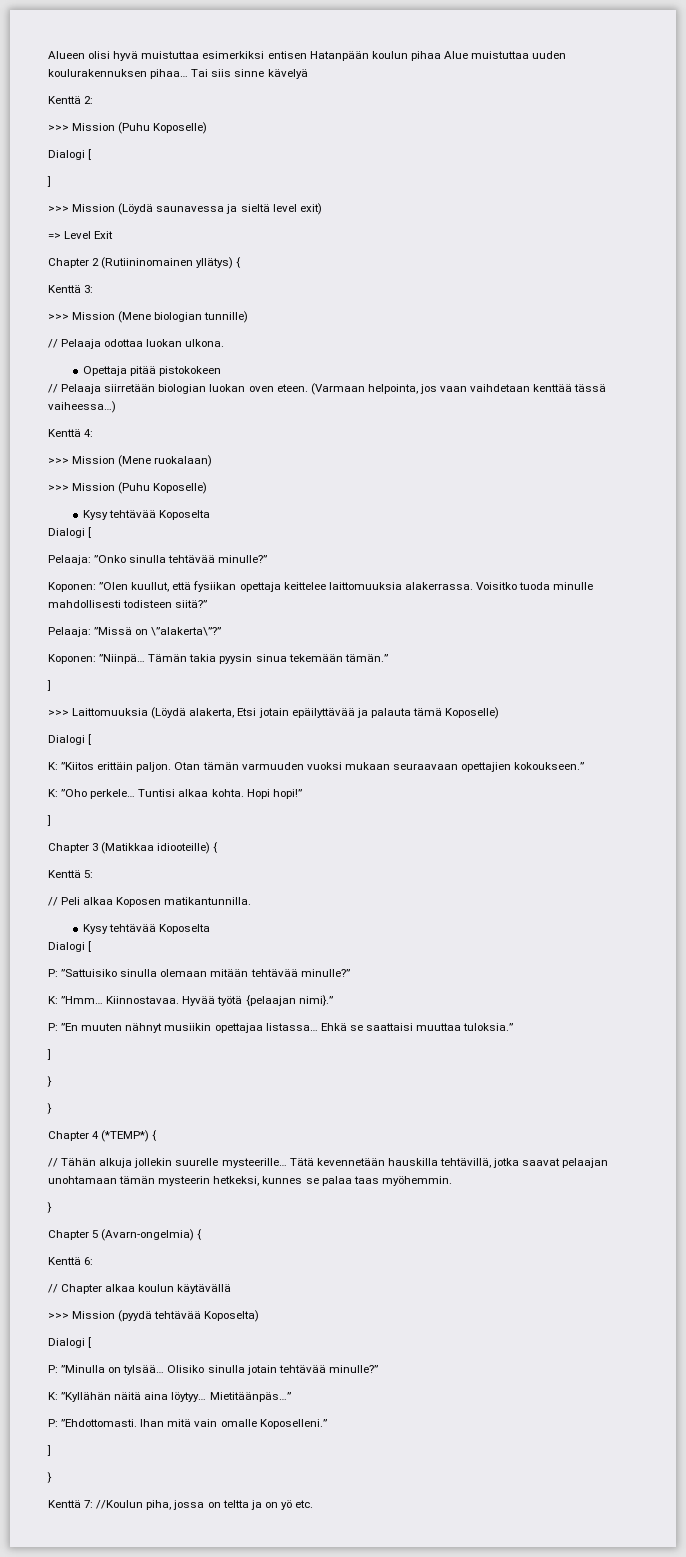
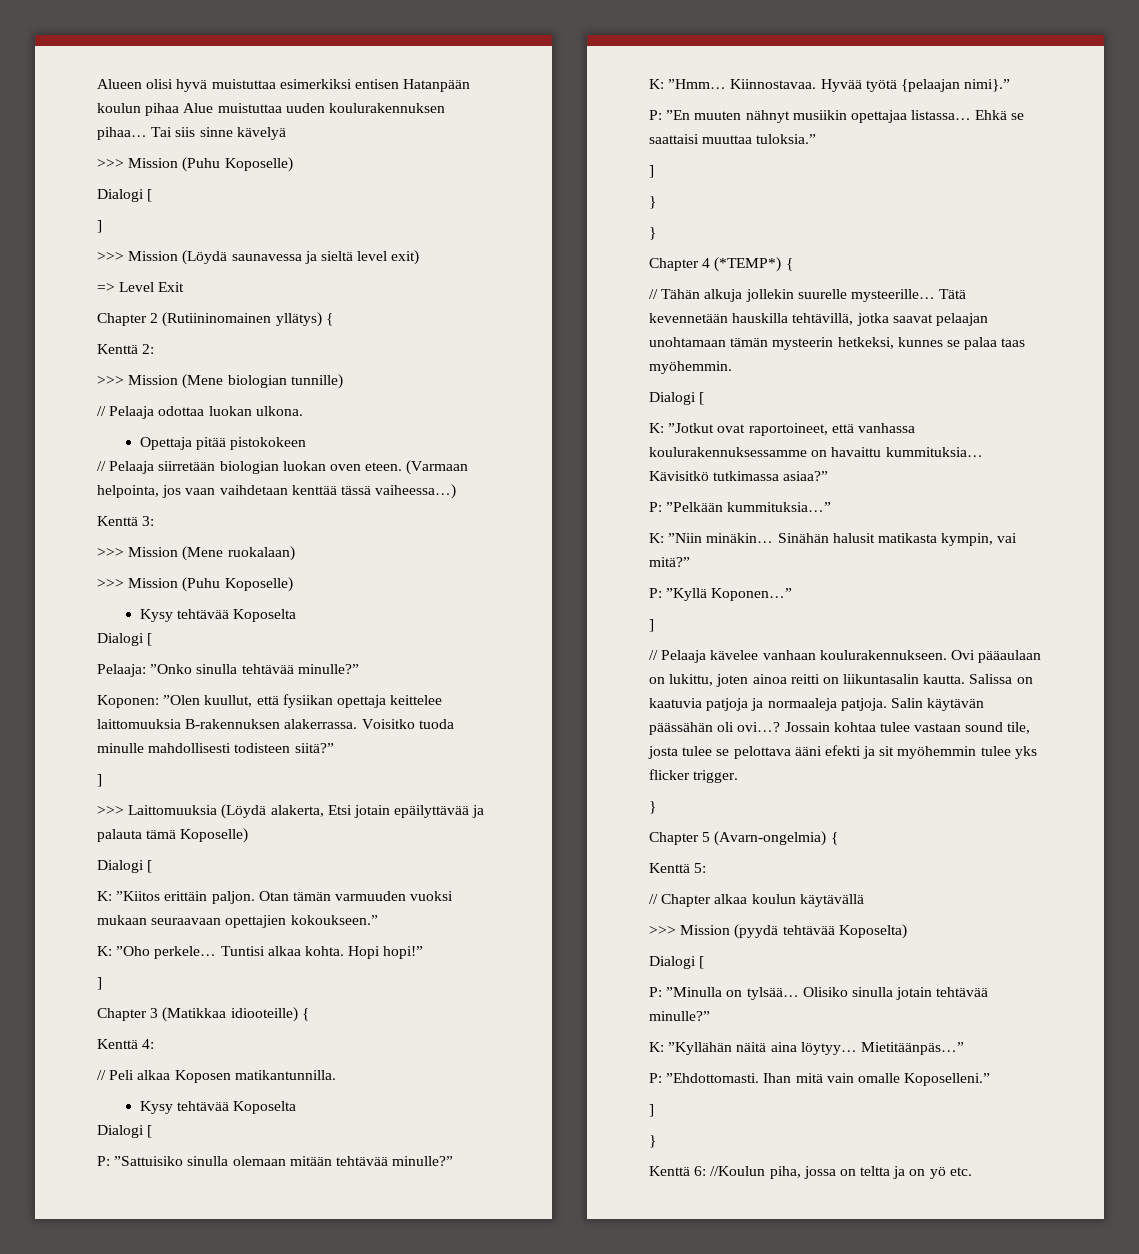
[48,96,94,104] // Kenttä 2: -> (286, 133) none
[84,285,94,293] 3: -> [142,344,155,354] 2:
[84,429,94,437] 4: -> [142,516,155,526] 3:
(402, 586) none -> [185,719,281,729] B-rakennuksen
[48,627,222,637] [48,654,388,664] // Pelaaja: ”Missä on \”alakerta\”?” // Koponen: ”Niinpä… Tämän takia pyysin sinua tekemään tämän.” -> (334, 748) none
[84,870,94,878] 5: -> [142,1039,155,1049] 4:
(452, 1181) none -> [649,392,705,405] [649,423,915,436] [649,447,983,457] [649,471,829,481] [649,502,832,512] [649,533,1018,546] [649,557,690,567] [649,588,793,601] [649,619,654,632] [649,650,1042,663] [649,674,1033,687] [649,698,985,711] [649,722,1031,735] [648,745,1037,759] [649,769,739,783] // Dialogi [ // K: ”Jotkut ovat raportoineet, että vanhassa koulurakennuksessamme on havaittu kummituksia… Kävisitkö tutkimassa asiaa?” // P: ”Pelkään kummituksia…” // K: ”Niin minäkin… Sinähän halusit matikasta kympin, vai mitä?” // P: ”Kyllä Koponen…” // ] // // Pelaaja kävelee vanhaan koulurakennukseen. Ovi pääaulaan on lukittu, joten ainoa reitti on liikuntasalin kautta. Salissa on kaatuvia patjoja ja normaaleja patjoja. Salin käytävän päässähän oli ovi…? Jossain kohtaa tulee vastaan sound tile, josta tulee se pelottava ääni efekti ja sit myöhemmin tulee yks flicker trigger.
[84,1257,94,1265] 6: -> [694,863,707,873] 5:
[84,1500,94,1508] 7: -> [694,1166,707,1176] 6:

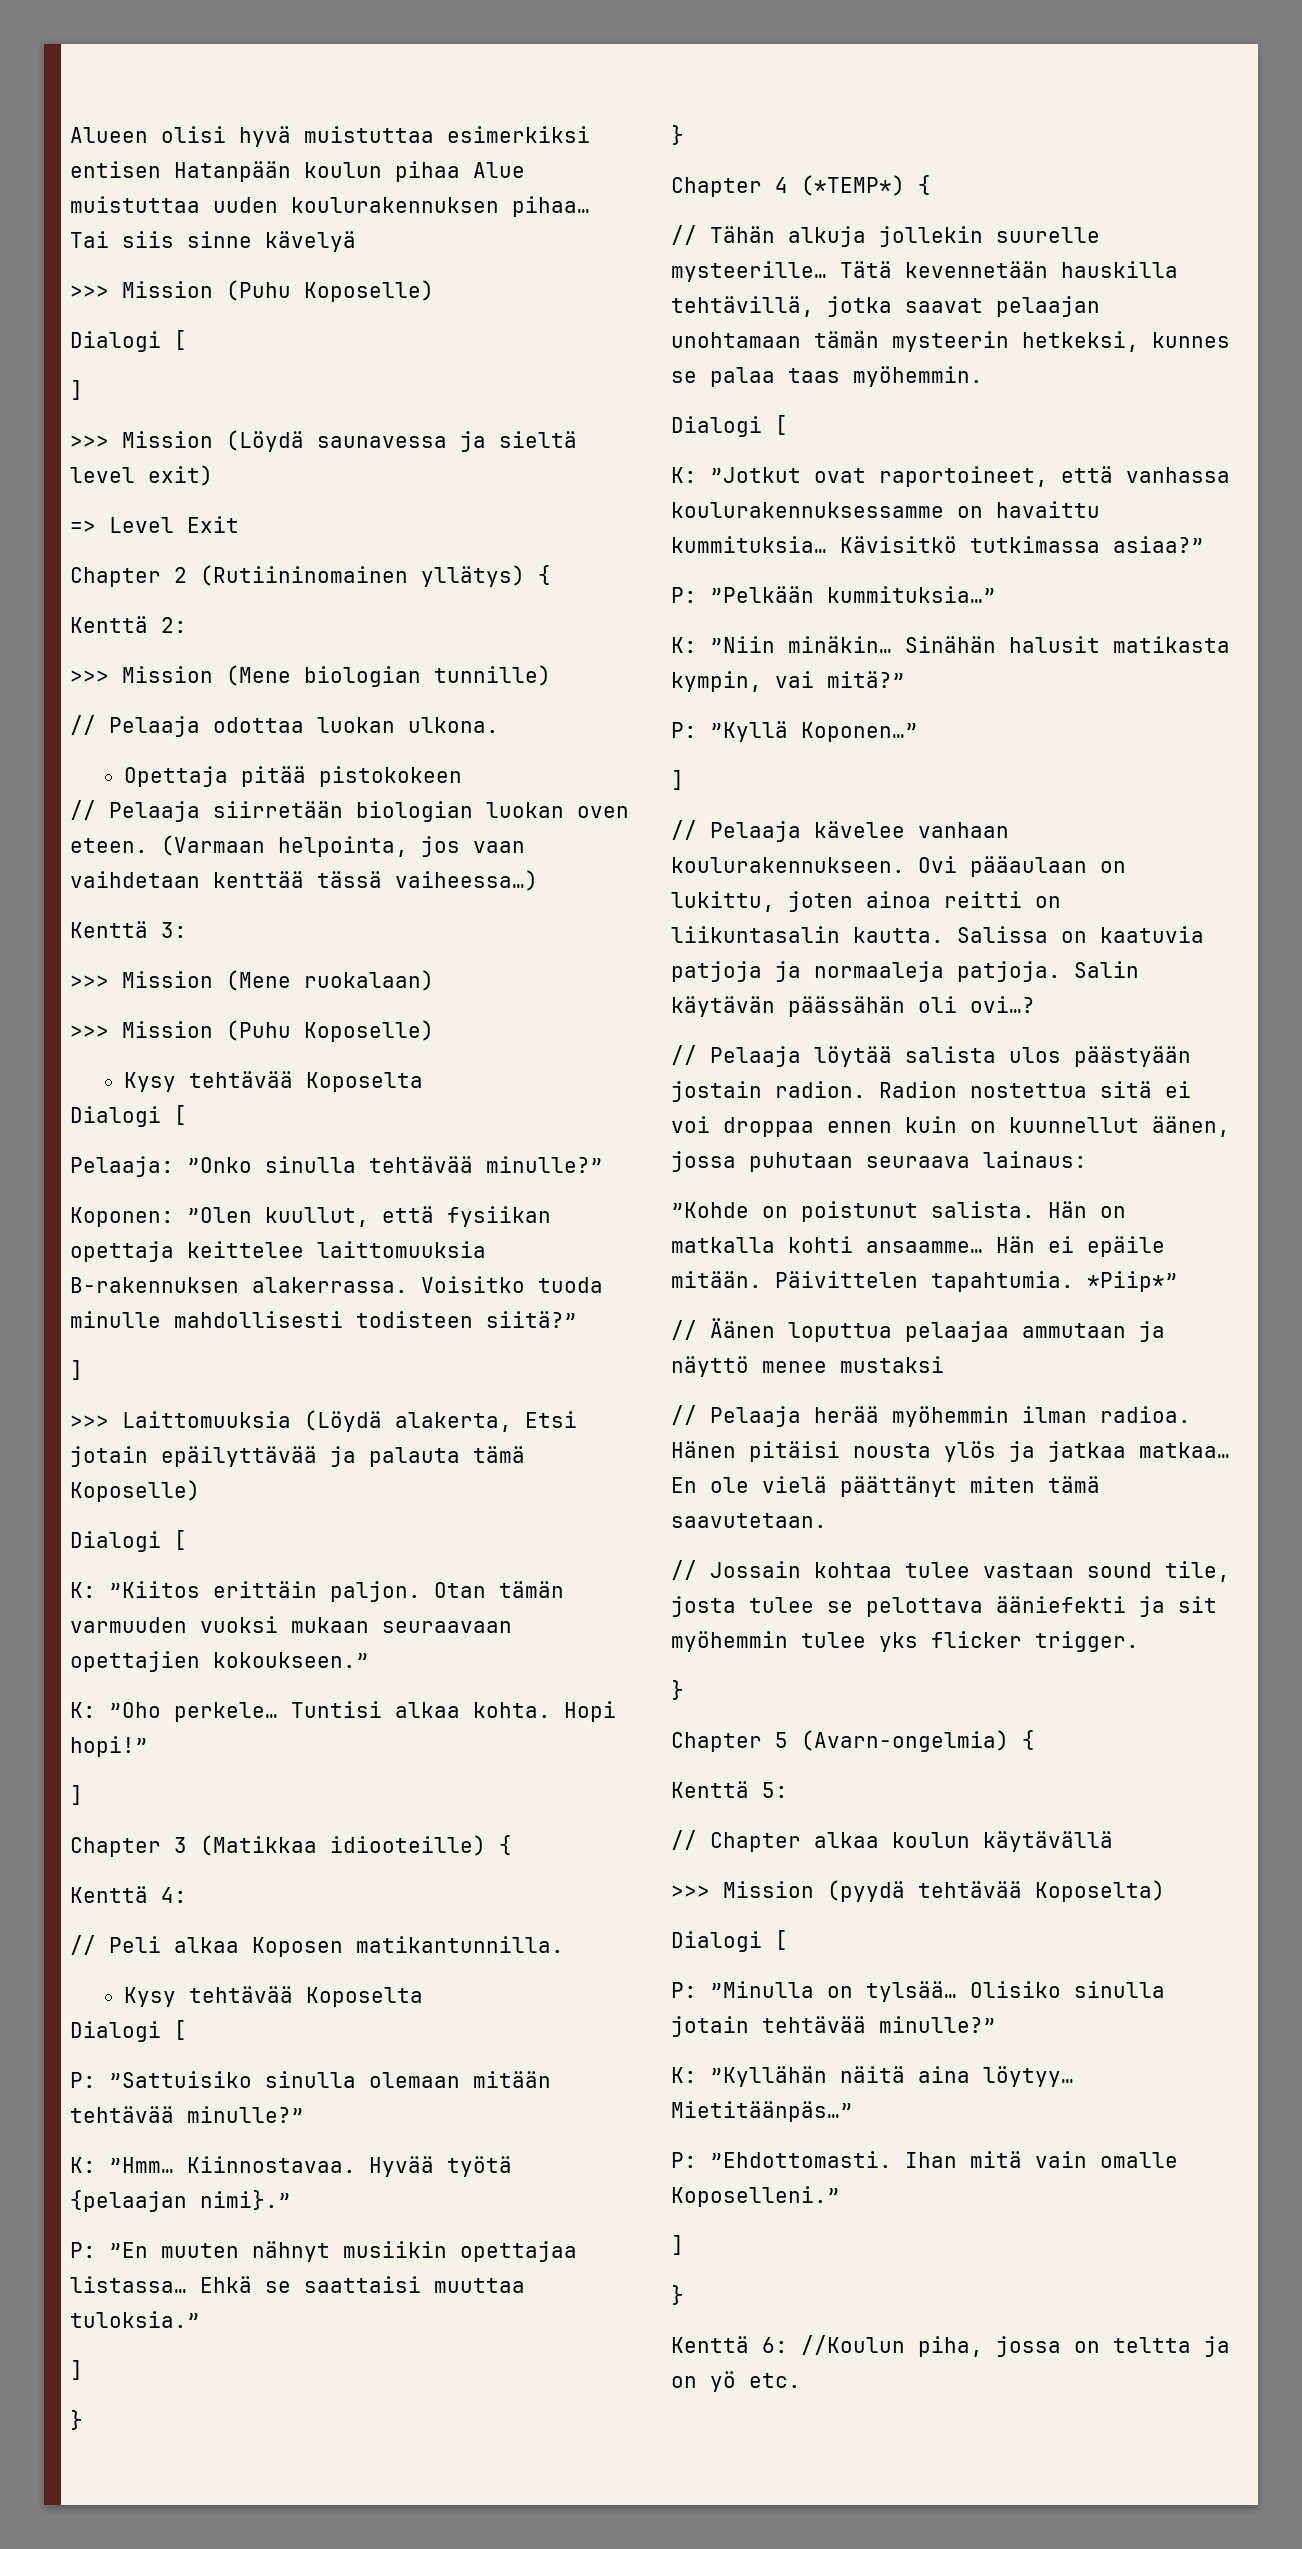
(781, 727) none -> [671,1045,1191,1067] [671,1081,1191,1102] [671,1116,1230,1137] [671,1151,1087,1172] [671,1201,1126,1222] [671,1236,1165,1257] [671,1271,1178,1292] [671,1318,1165,1342] [671,1356,944,1377] [671,1405,1191,1427] [671,1441,1230,1462] [671,1476,1100,1497] [671,1513,827,1528] [671,1560,697,1580] // // Pelaaja löytää salista ulos päästyään jostain radion. Radion nostettua sitä ei voi droppaa ennen kuin on kuunnellut äänen, jossa puhutaan seuraava lainaus: // ”Kohde on poistunut salista. Hän on matkalla kohti ansaamme… Hän ei epäile mitään. Päivittelen tapahtumia. *Piip*” // // Äänen loputtua pelaajaa ammutaan ja näyttö menee mustaksi // // Pelaaja herää myöhemmin ilman radioa. Hänen pitäisi nousta ylös ja jatkaa matkaa… En ole vielä päättänyt miten tämä saavutetaan. // //
[794,745,861,756] ääni efekti -> [996,1596,1126,1613] ääniefekti

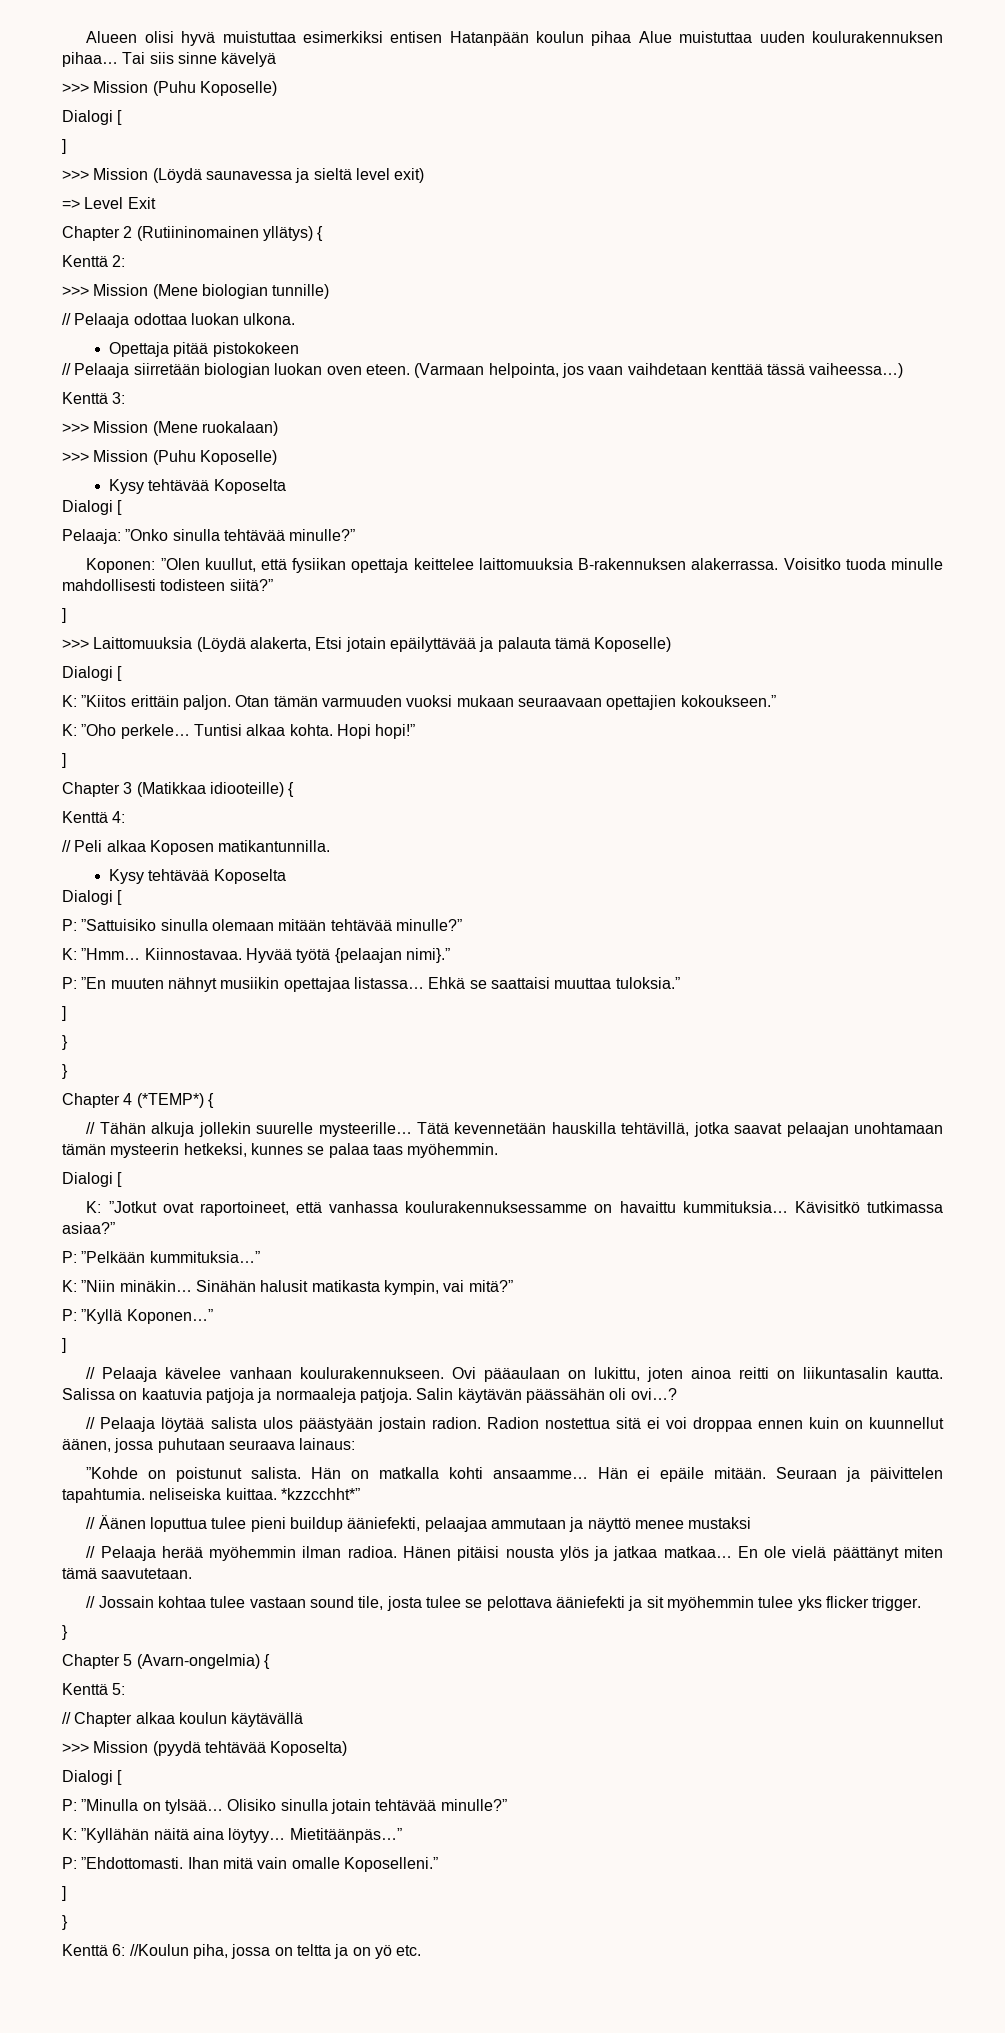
[775,1271,1178,1292] Päivittelen tapahtumia. *Piip*” -> [776,1467,943,1482] [62,1488,360,1503] Seuraan ja päivittelen tapahtumia. neliseiska kuittaa. *kzzcchht*”
(892, 1332) none -> [211,1517,421,1532] tulee pieni buildup ääniefekti,

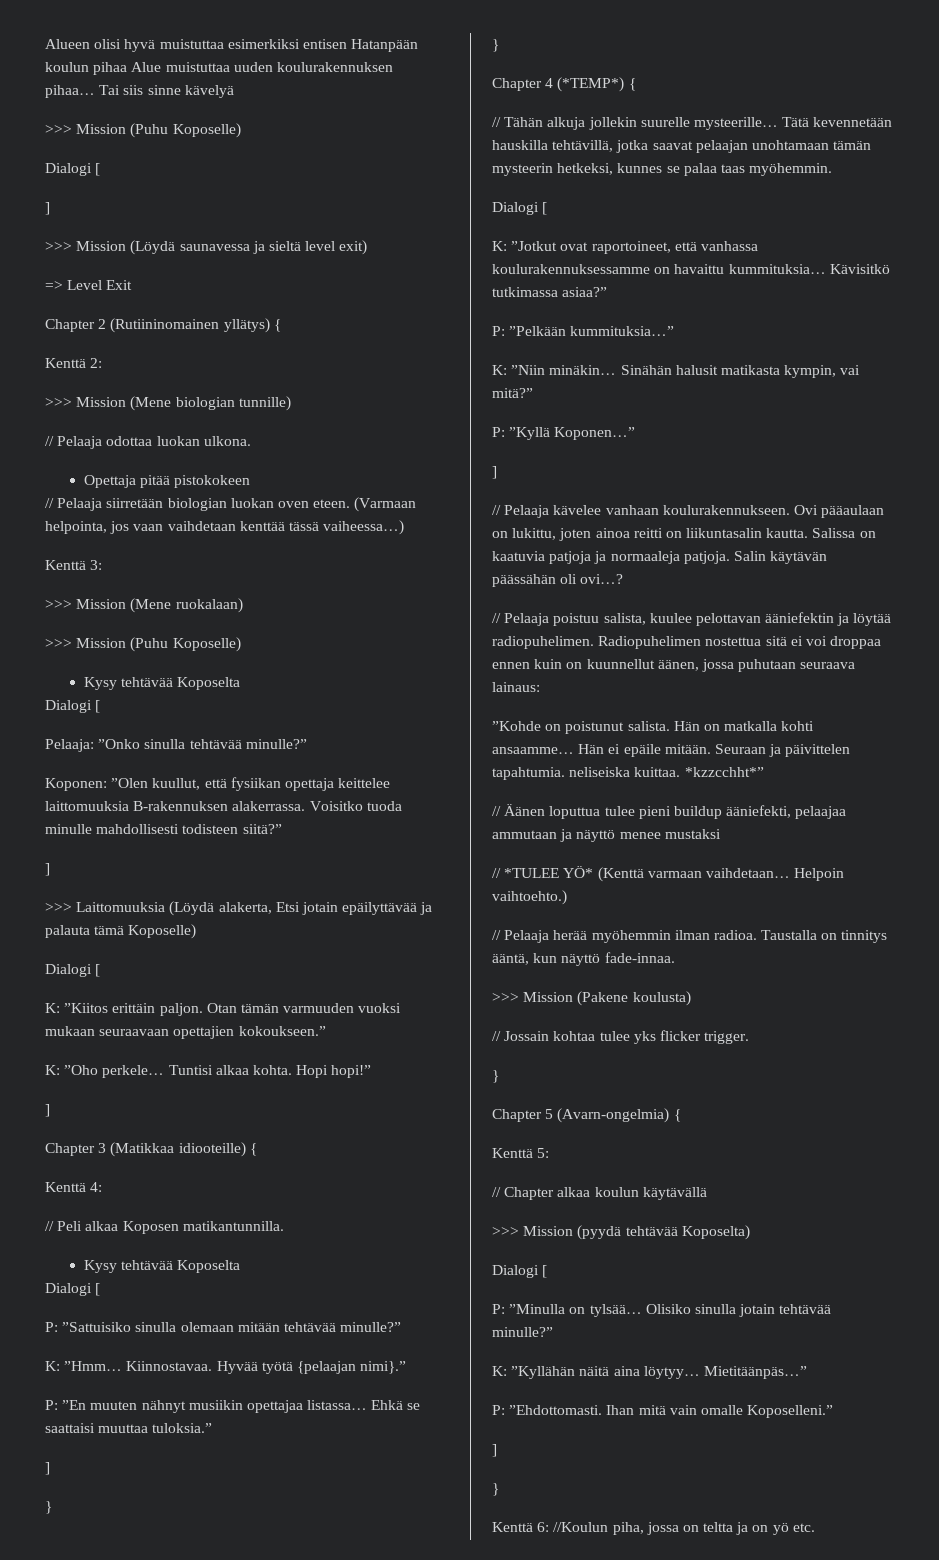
[161,1417,539,1432] löytää salista ulos päästyään jostain radion. Radion -> [553,612,892,626] [492,636,702,649] poistuu salista, kuulee pelottavan ääniefektin ja löytää radiopuhelimen. Radiopuhelimen
(752, 1523) none -> [492,866,845,882] [492,890,567,905] // // *TULEE YÖ* (Kenttä varmaan vaihdetaan… Helpoin vaihtoehto.)
[403,1546,944,1561] [62,1568,193,1579] [86,1596,754,1611] Hänen pitäisi nousta ylös ja jatkaa matkaa… En ole vielä päättänyt miten tämä saavutetaan. // // Jossain kohtaa tulee vastaan sound tile, josta tulee se pelottava ääniefekti ja sit myöhemmin -> [761,930,888,943] [492,952,675,966] [492,991,691,1006] [492,1031,596,1041] Taustalla on tinnitys ääntä, kun näyttö fade-innaa. // >>> Mission (Pakene koulusta) // // Jossain kohtaa

